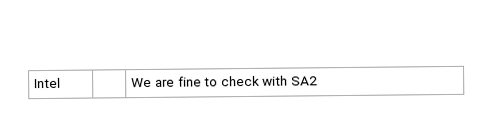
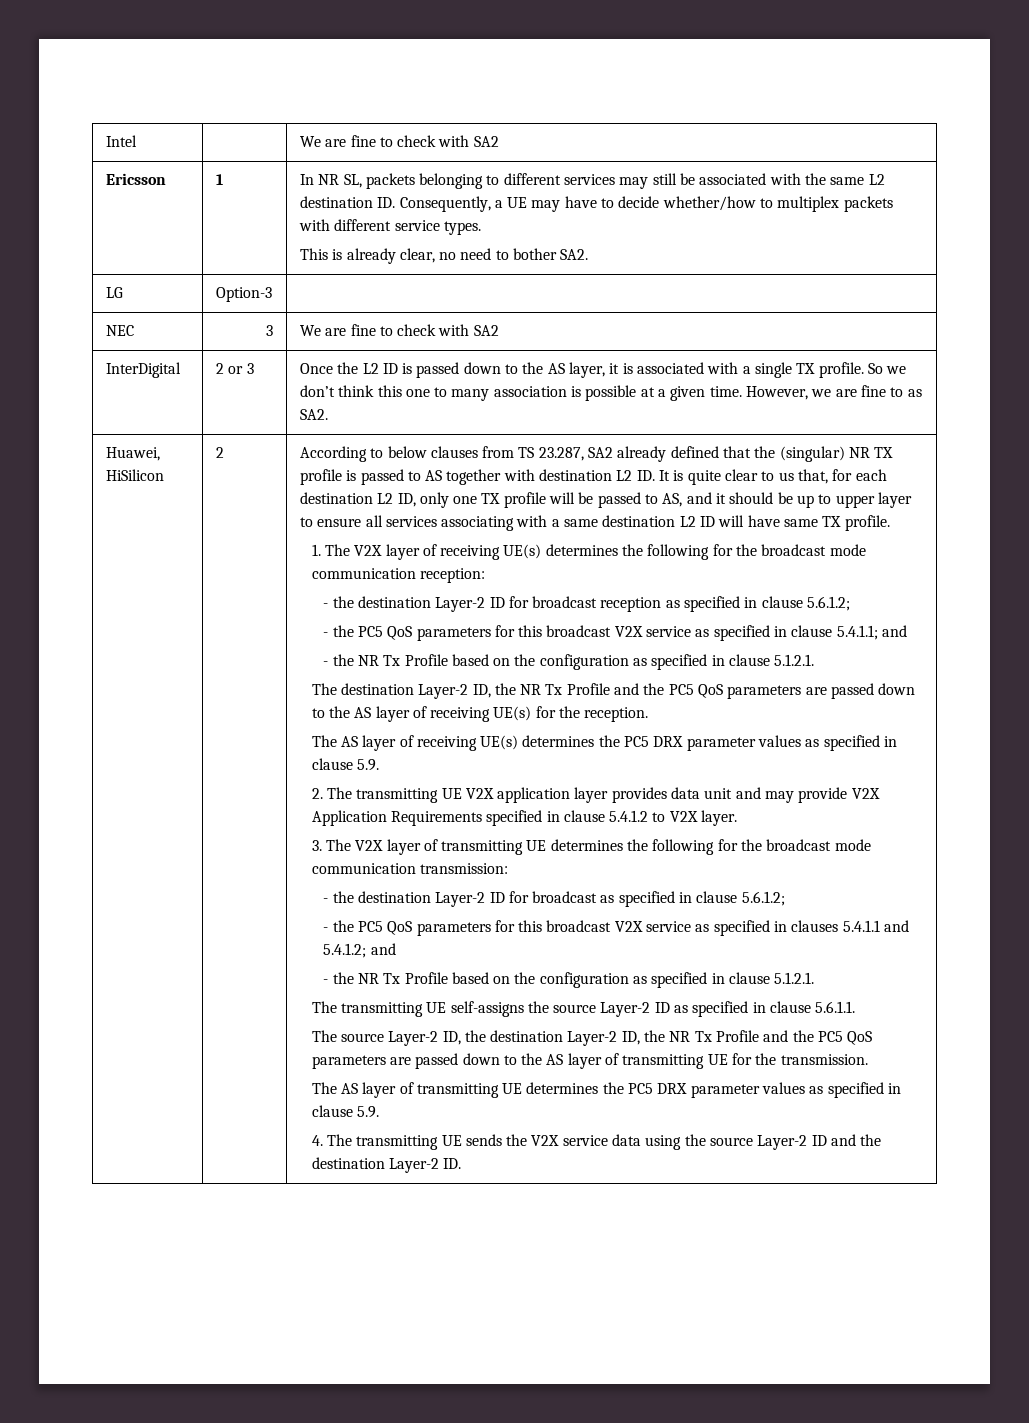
(319, 81) none -> [105,173,166,185] [215,174,223,185] [299,173,885,189] [299,196,893,212] [298,219,481,235] [299,248,589,264] [105,287,123,298] [215,287,272,302] [105,325,134,336] [266,325,274,336] [299,324,499,336] [105,362,181,378] [215,363,254,374] [299,362,907,378] [299,385,922,401] [299,409,328,420] [105,447,160,461] [105,469,164,481] [215,447,224,458] [299,446,894,462] [299,469,887,485] [299,492,912,508] [299,515,890,531] [311,544,866,560] [311,568,485,583] [323,596,851,612] [323,625,908,641] [323,654,815,670] [311,683,916,699] [311,706,649,722] [311,735,898,751] [311,758,379,771] [311,787,880,803] [311,810,738,826] [311,839,871,855] [311,863,508,874] [323,891,785,907] [323,920,910,936] [323,943,396,958] [323,972,815,988] [311,1001,856,1017] [311,1030,873,1046] [311,1053,868,1069] [311,1082,902,1098] [311,1105,379,1118] [311,1134,882,1150] [311,1157,462,1173] // Ericsson | 1 | In NR SL, packets belonging to different services may still be associated with the same L2 destination ID. Consequently, a UE may have to decide whether/how to multiplex packets with different service types. // This is already clear, no need to bother SA2. // LG | Option-3 | // NEC | 3 | We are fine to check with SA2 // InterDigital | 2 or 3 | Once the L2 ID is passed down to the AS layer, it is associated with a single TX profile. So we don’t think this one to many association is possible at a given time. However, we are fine to as SA2. // Huawei, HiSilicon | 2 | According to below clauses from TS 23.287, SA2 already defined that the (singular) NR TX profile is passed to AS together with destination L2 ID. It is quite clear to us that, for each destination L2 ID, only one TX profile will be passed to AS, and it should be up to upper layer to ensure all services associating with a same destination L2 ID will have same TX profile. // 1. The V2X layer of receiving UE(s) determines the following for the broadcast mode communication reception: // - the destination Layer-2 ID for broadcast reception as specified in clause 5.6.1.2; // - the PC5 QoS parameters for this broadcast V2X service as specified in clause 5.4.1.1; and // - the NR Tx Profile based on the configuration as specified in clause 5.1.2.1. // The destination Layer-2 ID, the NR Tx Profile and the PC5 QoS parameters are passed down to the AS layer of receiving UE(s) for the reception. // The AS layer of receiving UE(s) determines the PC5 DRX parameter values as specified in clause 5.9. // 2. The transmitting UE V2X application layer provides data unit and may provide V2X Application Requirements specified in clause 5.4.1.2 to V2X layer. // 3. The V2X layer of transmitting UE determines the following for the broadcast mode communication transmission: // - the destination Layer-2 ID for broadcast as specified in clause 5.6.1.2; // - the PC5 QoS parameters for this broadcast V2X service as specified in clauses 5.4.1.1 and 5.4.1.2; and // - the NR Tx Profile based on the configuration as specified in clause 5.1.2.1. // The transmitting UE self-assigns the source Layer-2 ID as specified in clause 5.6.1.1. // The source Layer-2 ID, the destination Layer-2 ID, the NR Tx Profile and the PC5 QoS parameters are passed down to the AS layer of transmitting UE for the transmission. // The AS layer of transmitting UE determines the PC5 DRX parameter values as specified in clause 5.9. // 4. The transmitting UE sends the V2X service data using the source Layer-2 ID and the destination Layer-2 ID.

